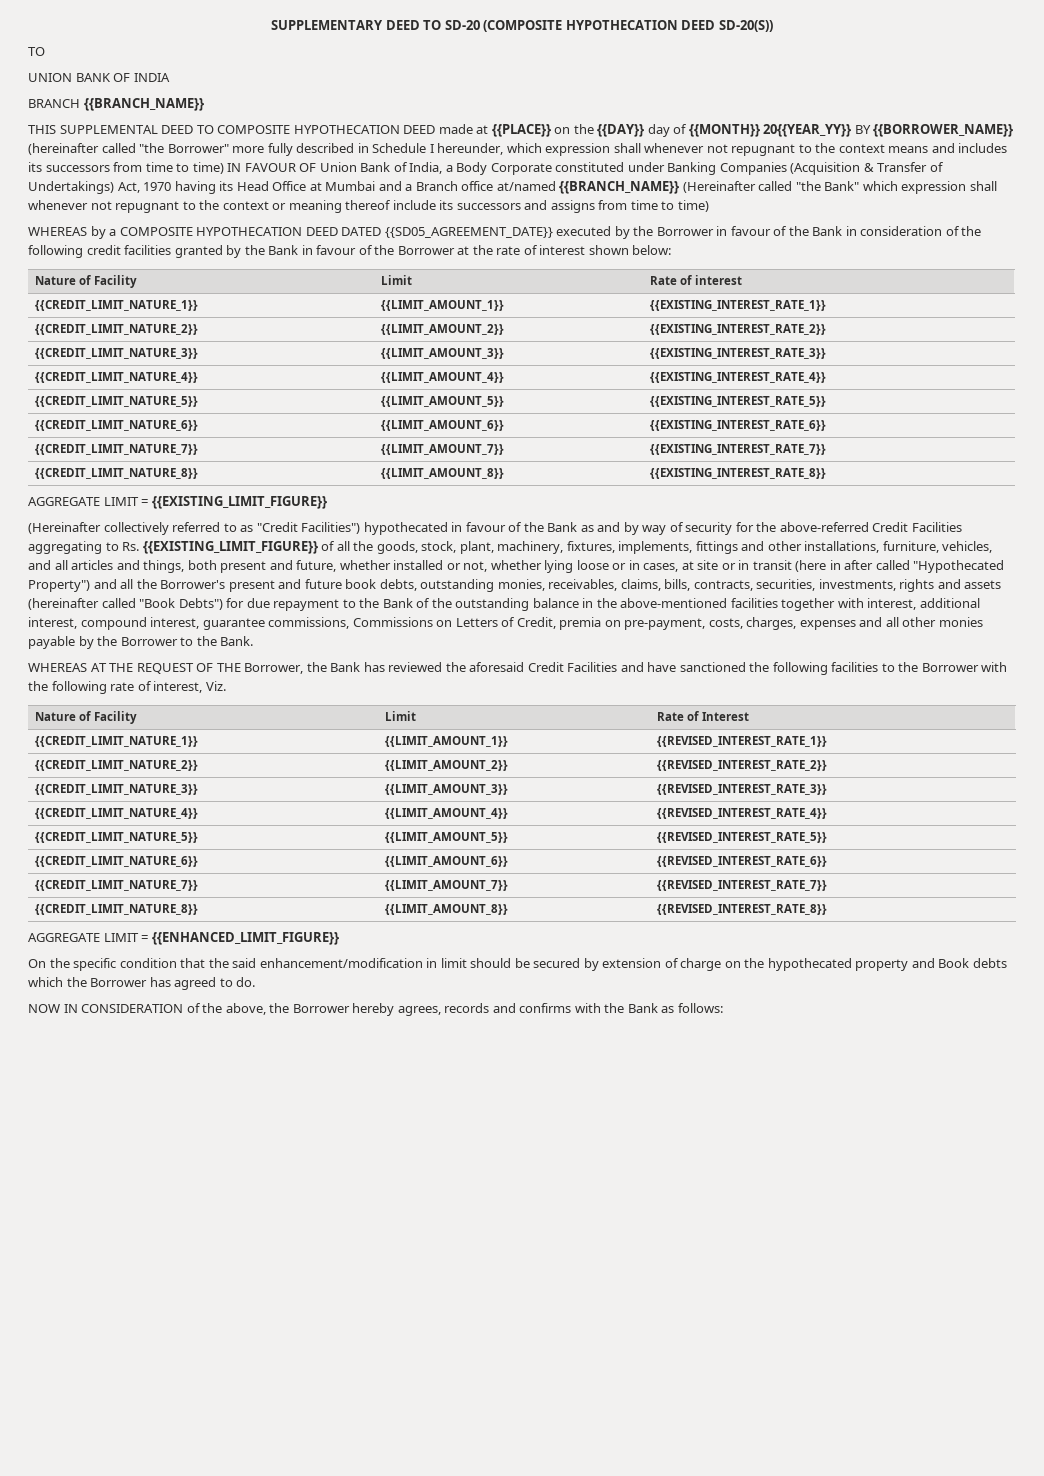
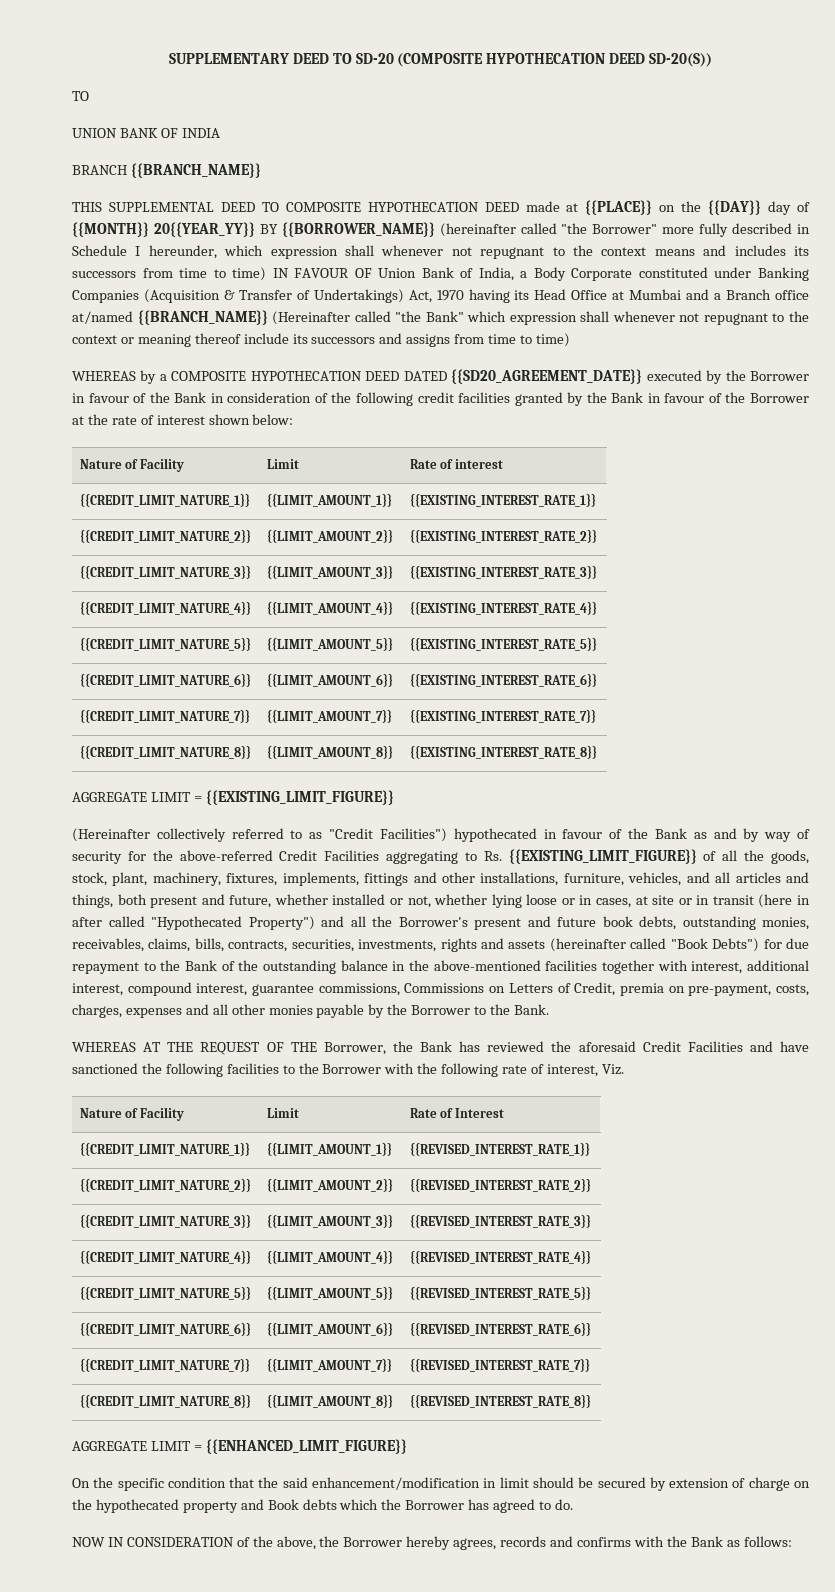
[384,227,553,238] {{SD05_AGREEMENT_DATE}} -> [451,369,643,384] {{SD20_AGREEMENT_DATE}}

